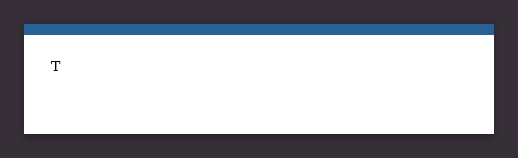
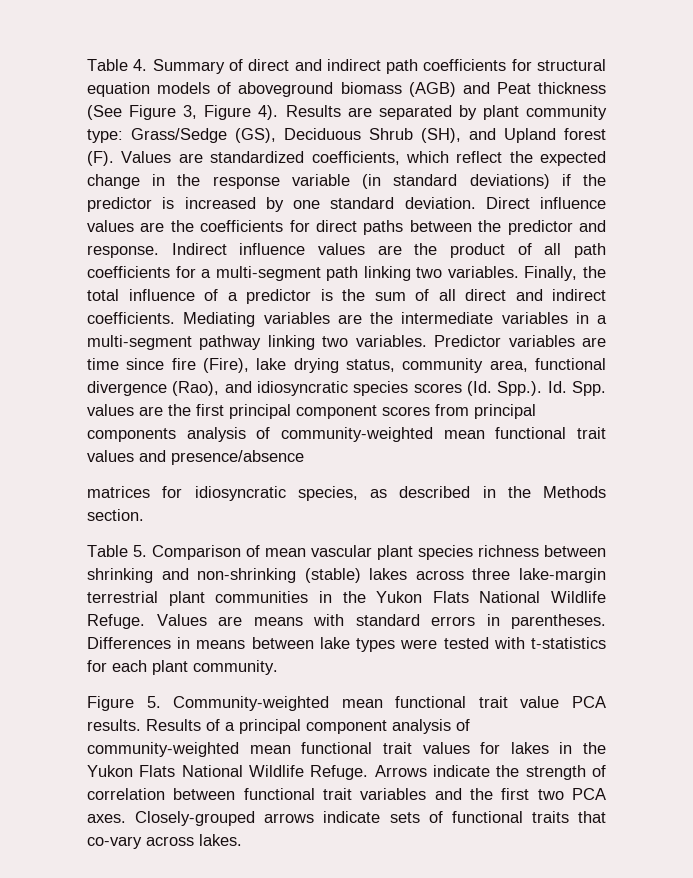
[51,61,61,71] T -> [87,59,607,74] [87,82,606,97] [87,105,607,120] [87,128,606,143] [87,151,606,166] [87,174,606,189] [87,197,606,212] [87,220,606,235] [87,243,607,258] [87,266,606,281] [87,289,606,304] [87,312,607,327] [87,335,606,350] [87,358,606,373] [87,381,606,396] [87,404,536,419] [87,427,606,442] [87,450,304,465] [87,486,606,501] [87,509,144,521] [87,545,606,560] [87,568,606,583] [87,591,606,606] [87,614,606,629] [87,637,606,652] [87,660,278,675] [87,696,606,711] [87,719,470,734] [87,742,606,757] [87,765,606,780] [87,788,606,800] [87,811,606,826] [87,834,242,849] Table 4. Summary of direct and indirect path coefficients for structural equation models of aboveground biomass (AGB) and Peat thickness (See Figure 3, Figure 4). Results are separated by plant community type: Grass/Sedge (GS), Deciduous Shrub (SH), and Upland forest (F). Values are standardized coefficients, which reflect the expected change in the response variable (in standard deviations) if the predictor is increased by one standard deviation. Direct influence values are the coefficients for direct paths between the predictor and response. Indirect influence values are the product of all path coefficients for a multi-segment path linking two variables. Finally, the total influence of a predictor is the sum of all direct and indirect coefficients. Mediating variables are the intermediate variables in a multi-segment pathway linking two variables. Predictor variables are time since fire (Fire), lake drying status, community area, functional divergence (Rao), and idiosyncratic species scores (Id. Spp.). Id. Spp. values are the first principal component scores from principal components analysis of community-weighted mean functional trait values and presence/absence // matrices for idiosyncratic species, as described in the Methods section. // Table 5. Comparison of mean vascular plant species richness between shrinking and non-shrinking (stable) lakes across three lake-margin terrestrial plant communities in the Yukon Flats National Wildlife Refuge. Values are means with standard errors in parentheses. Differences in means between lake types were tested with t-statistics for each plant community. // Figure 5. Community-weighted mean functional trait value PCA results. Results of a principal component analysis of community-weighted mean functional trait values for lakes in the Yukon Flats National Wildlife Refuge. Arrows indicate the strength of correlation between functional trait variables and the first two PCA axes. Closely-grouped arrows indicate sets of functional traits that co-vary across lakes.

